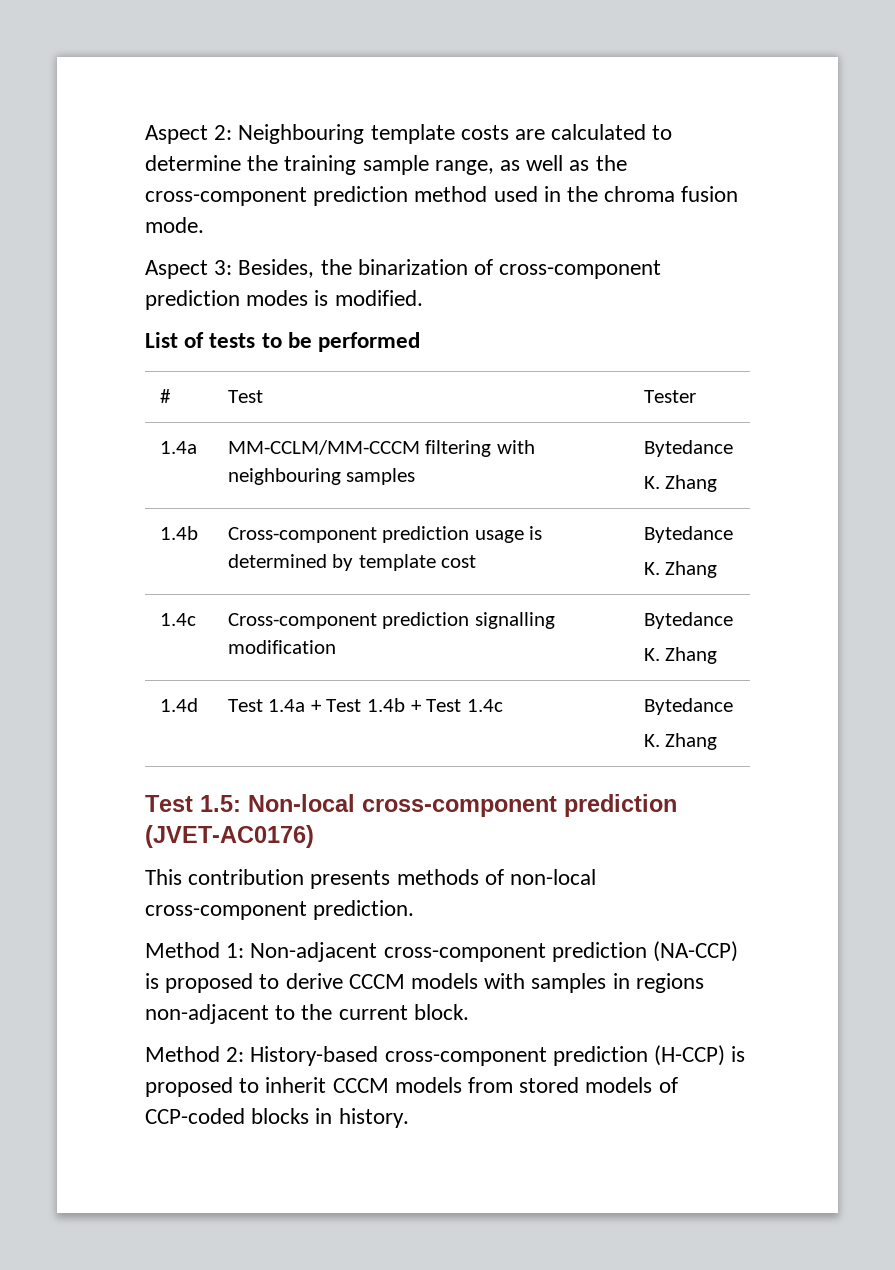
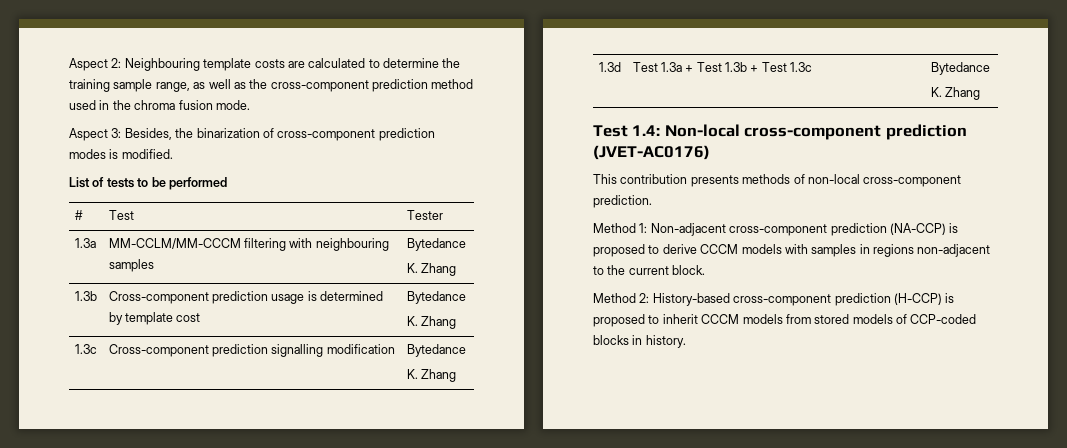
[159,441,197,454] 1.4a -> [74,238,96,248] 1.3a
[159,526,198,540] 1.4b -> [74,291,97,301] 1.3b
[159,613,196,626] 1.4c -> [74,344,97,354] 1.3c
[159,698,198,712] [227,698,503,712] 1.4d | Test 1.4a + Test 1.4b + Test 1.4c -> [598,62,621,72] [632,62,813,72] 1.3d | Test 1.3a + Test 1.3b + Test 1.3c
[200,795,241,812] 1.5: -> [632,125,661,136] 1.4:

